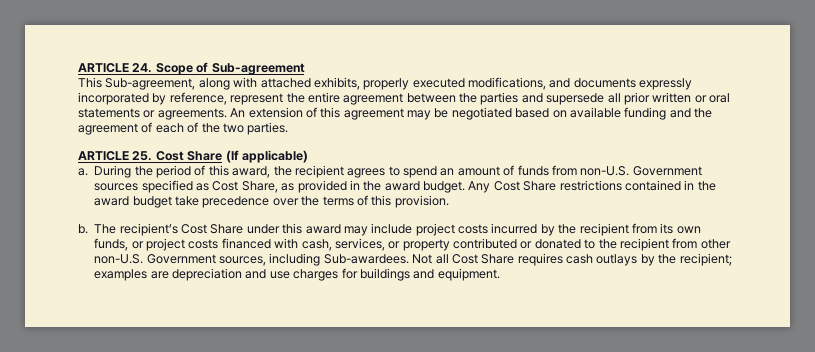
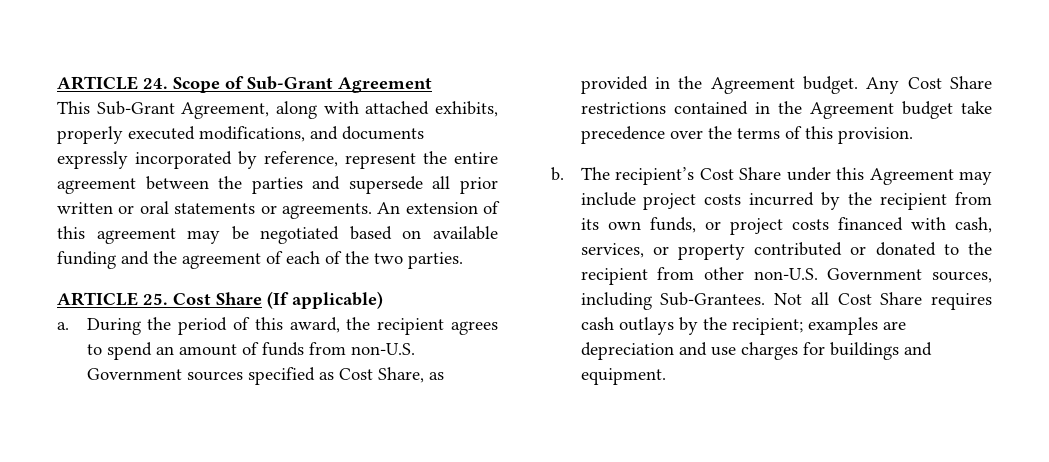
[211,63,305,75] Sub-agreement -> [247,76,432,93] Sub-Grant Agreement
[105,78,196,90] Sub-agreement, -> [96,101,270,119] Sub-Grant Agreement,
[384,181,420,191] award -> [710,77,795,94] Agreement
[94,196,130,206] award -> [809,102,894,119] Agreement
[305,224,341,234] award -> [869,168,954,185] Agreement
[323,254,409,264] Sub-awardees. -> [660,292,766,306] Sub-Grantees.

